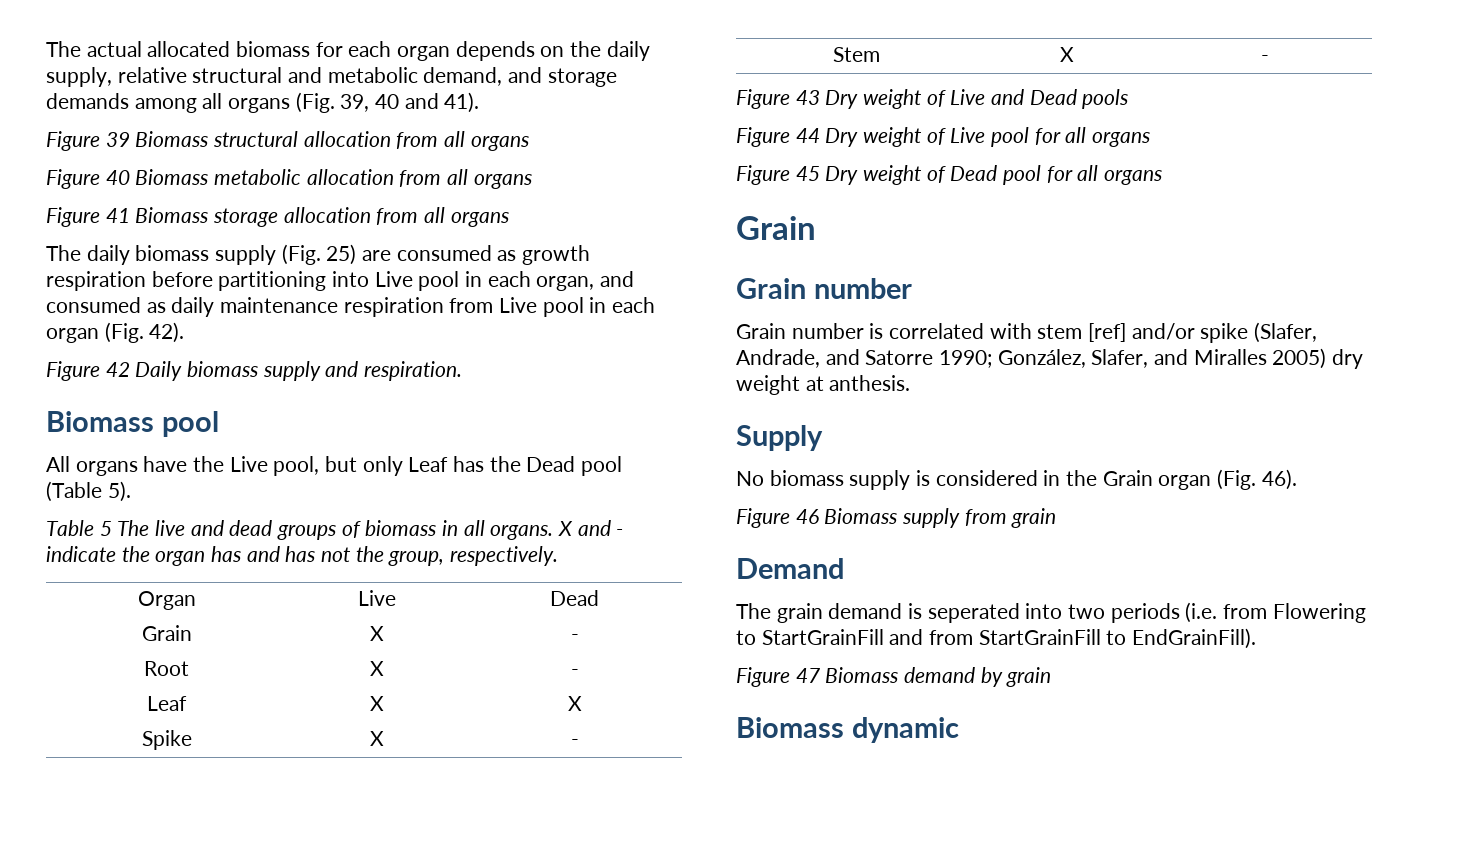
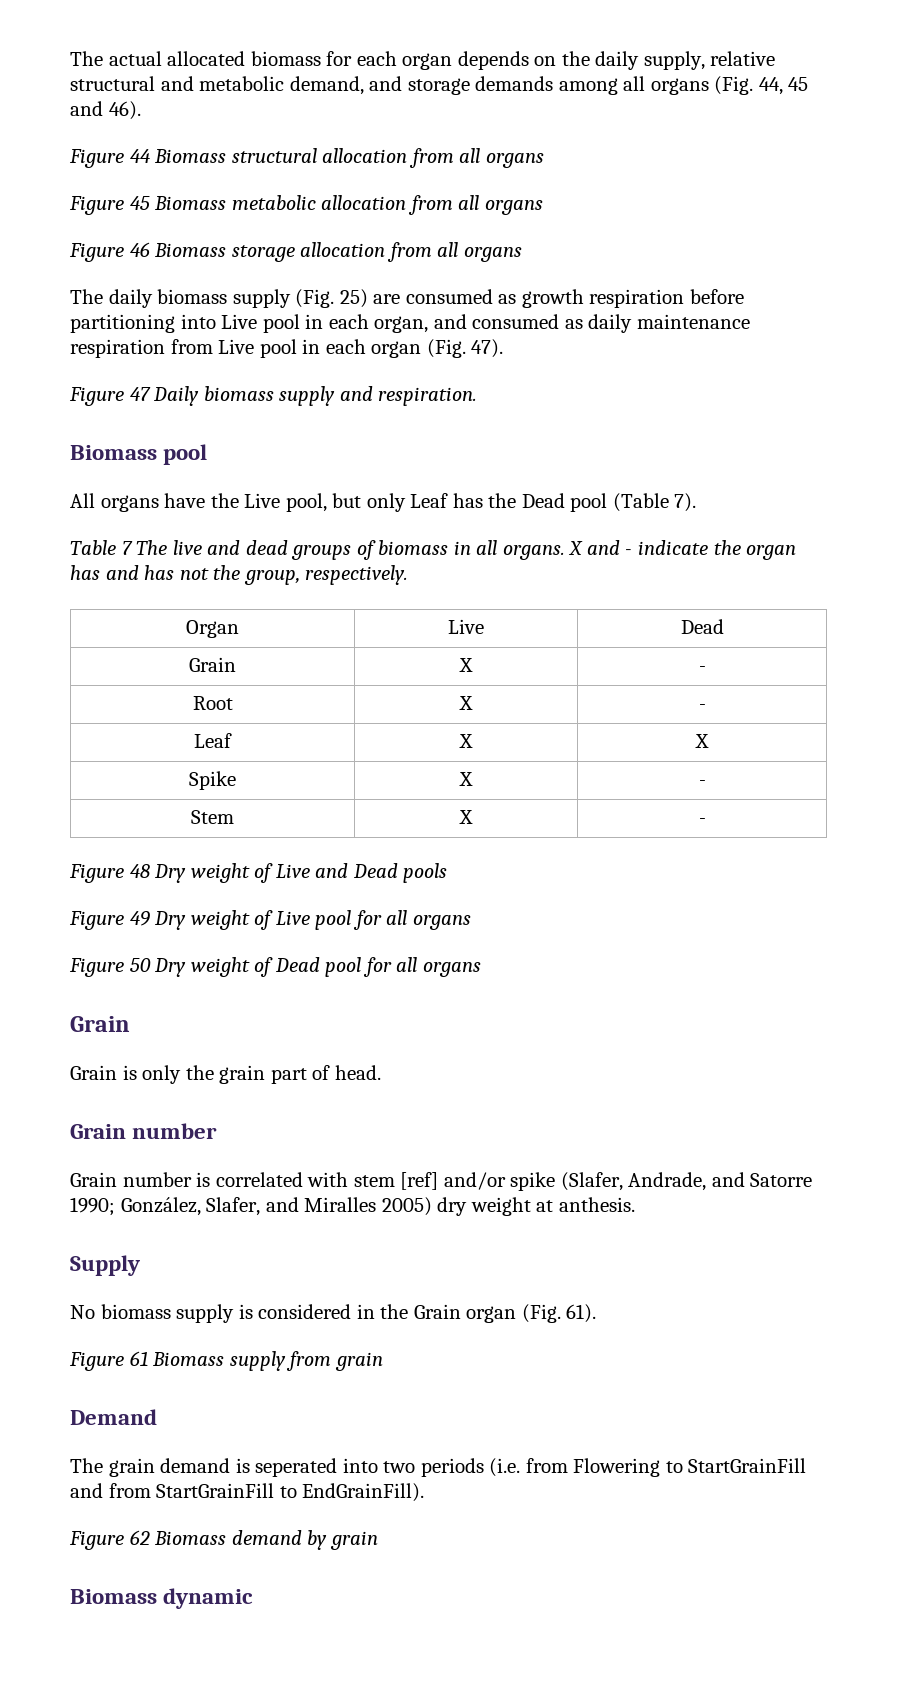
[340,92,480,113] [46,131,130,151] 39, 40 and 41). // Figure 39 -> [758,77,809,95] [70,101,141,120] [69,149,150,168] 44, 45 and 46). // Figure 44
[105,170,130,185] 40 -> [129,196,150,210] 45
[105,208,130,223] 41 -> [129,242,150,257] 46
[149,322,185,343] [46,361,130,381] 42). // Figure 42 -> [471,339,504,358] [69,387,151,406] 47). // Figure 47
[107,481,131,502] 5). -> [674,493,697,512] 7).
[99,521,112,536] 5 -> [121,541,133,555] 7
[795,90,820,105] 43 -> [129,864,150,878] 48
[795,128,820,143] 44 -> [129,911,150,926] 49
[795,166,820,181] 45 -> [129,958,151,972] 50
(816, 228) none -> [70,1065,381,1084] // Grain is only the grain part of head.
[1261,469,1297,490] [736,508,819,528] 46). // Figure 46 -> [566,1304,597,1323] [69,1351,148,1371] 61). // Figure 61
[795,668,820,683] 47 -> [129,1530,150,1545] 62

